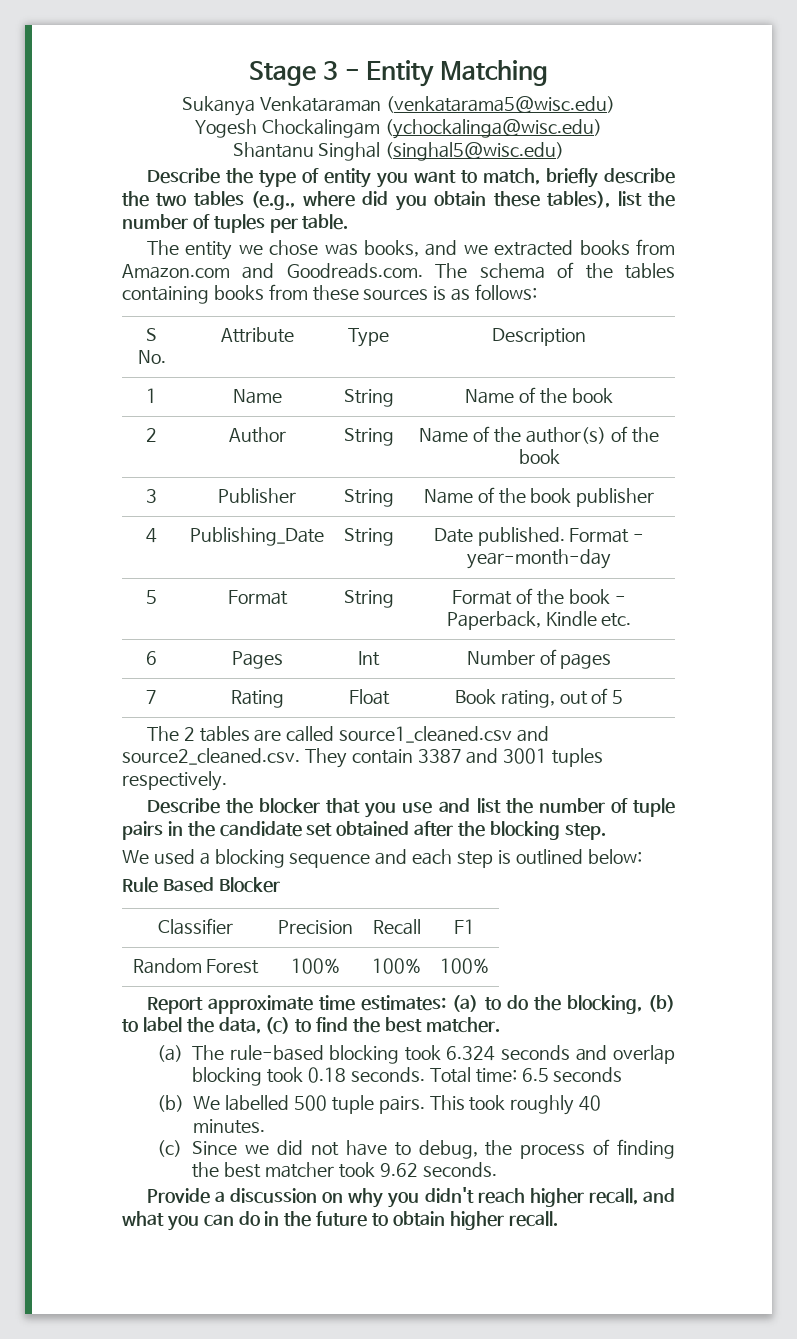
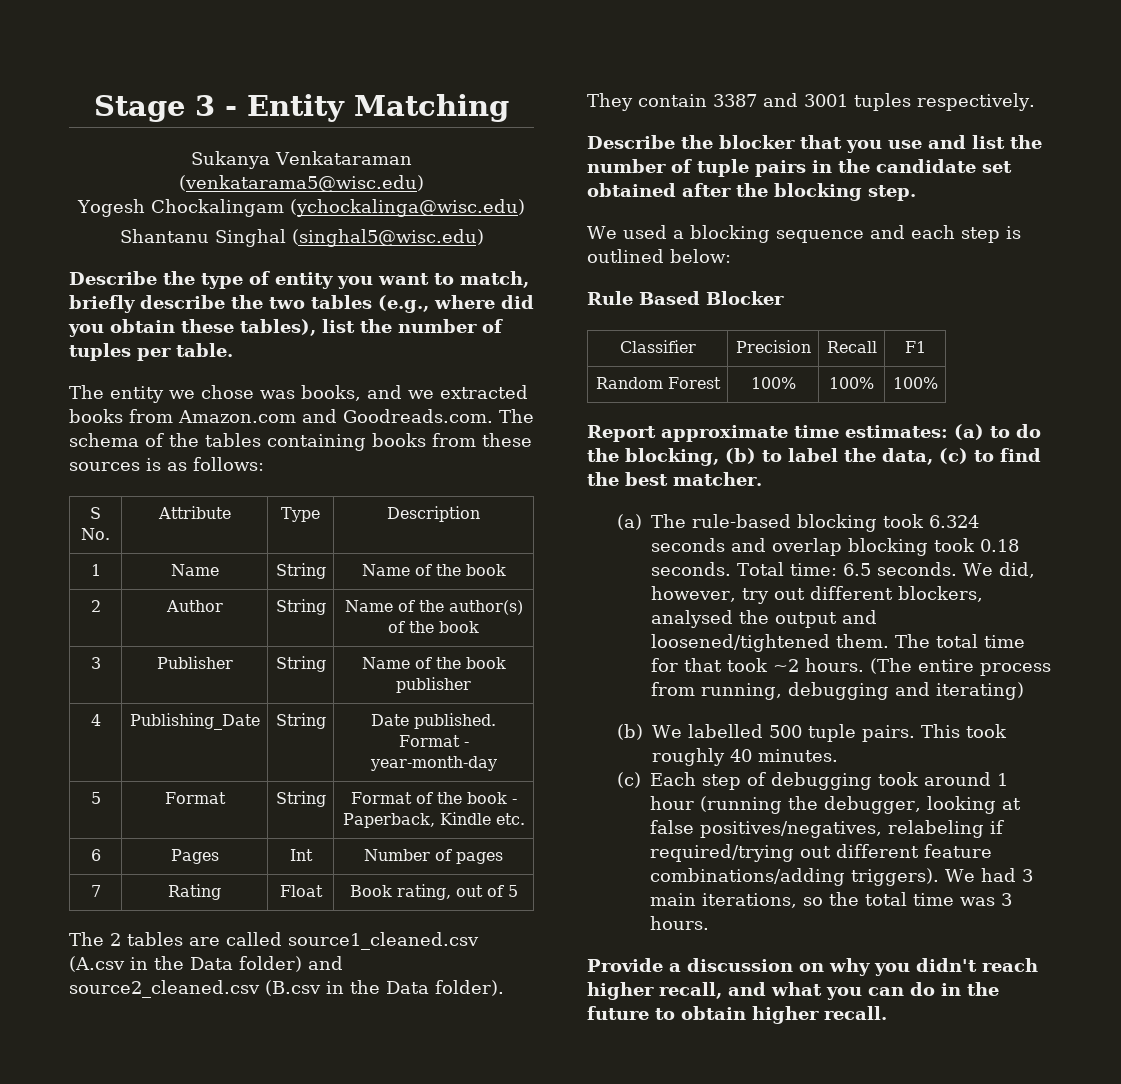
[517,726,550,742] [122,748,300,765] and source2_cleaned.csv. -> [69,956,343,972] [69,980,504,998] (A.csv in the Data folder) and source2_cleaned.csv (B.csv in the Data folder).
[553,1067,623,1082] seconds -> [876,562,1035,578] [650,586,983,604] [650,610,877,628] [650,634,1025,652] [650,658,1051,676] [650,682,1024,700] seconds. We did, however, try out different blockers, analysed the output and loosened/tightened them. The total time for that took ~2 hours. (The entire process from running, debugging and iterating)
[192,1139,676,1159] [192,1162,497,1178] Since we did not have to debug, the process of finding the best matcher took 9.62 seconds. -> [649,772,1008,790] [649,796,1021,814] [649,820,1004,838] [649,844,992,862] [649,868,1033,886] [649,892,1012,908] [649,916,709,930] Each step of debugging took around 1 hour (running the debugger, looking at false positives/negatives, relabeling if required/trying out different feature combinations/adding triggers). We had 3 main iterations, so the total time was 3 hours.

